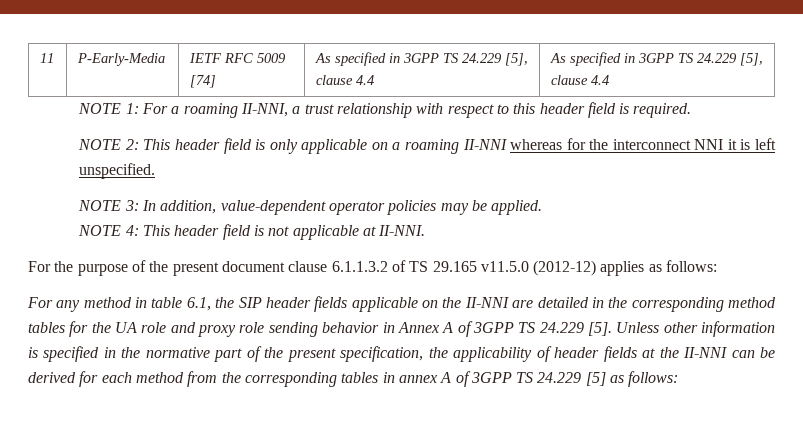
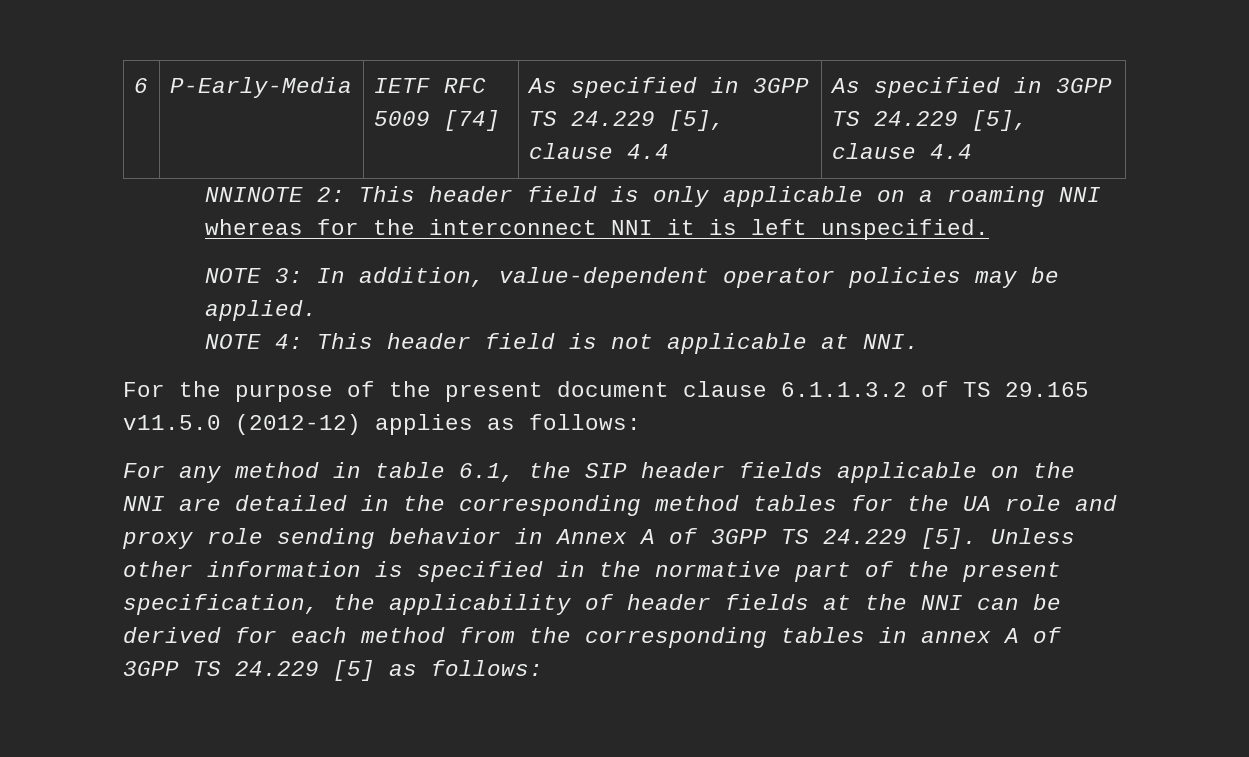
[39,53,54,63] 11 -> [133,78,148,93] 6
[78,102,692,118] [78,139,122,150] NOTE 1: For a roaming II-NNI, a trust relationship with respect to this header field is required. // NOTE -> [204,187,303,202] NNINOTE
[462,139,507,150] II-NNI -> [1058,187,1101,202] NNI
[378,225,426,236] II-NNI. -> [862,334,919,349] NNI.
[464,297,509,308] II-NNI -> [123,496,165,511] NNI
[683,347,728,358] II-NNI -> [921,595,963,610] NNI

